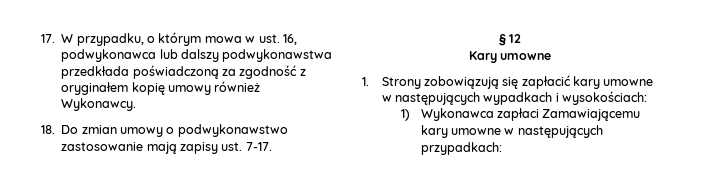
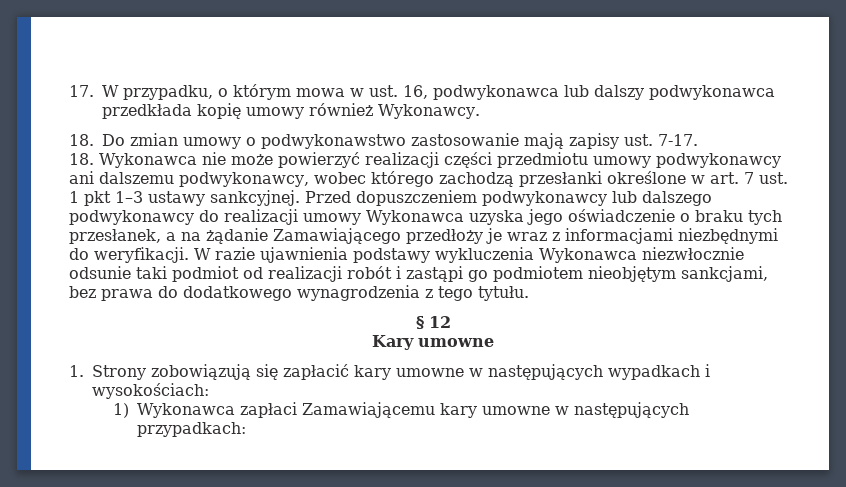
[222,49,333,62] [61,65,306,79] [61,82,129,95] podwykonawstwa przedkłada poświadczoną za zgodność z oryginałem -> [649,85,775,100] [102,104,192,119] podwykonawca przedkłada
(272, 146) none -> [69,152,781,168] [69,171,788,187] [69,190,712,206] [69,209,782,225] [69,228,778,244] [69,247,744,263] [69,266,768,282] [69,285,529,301] // 18. Wykonawca nie może powierzyć realizacji części przedmiotu umowy podwykonawcy ani dalszemu podwykonawcy, wobec którego zachodzą przesłanki określone w art. 7 ust. 1 pkt 1–3 ustawy sankcyjnej. Przed dopuszczeniem podwykonawcy lub dalszego podwykonawcy do realizacji umowy Wykonawca uzyska jego oświadczenie o braku tych przesłanek, a na żądanie Zamawiającego przedłoży je wraz z informacjami niezbędnymi do weryfikacji. W razie ujawnienia podstawy wykluczenia Wykonawca niezwłocznie odsunie taki podmiot od realizacji robót i zastąpi go podmiotem nieobjętym sankcjami, bez prawa do dodatkowego wynagrodzenia z tego tytułu.

